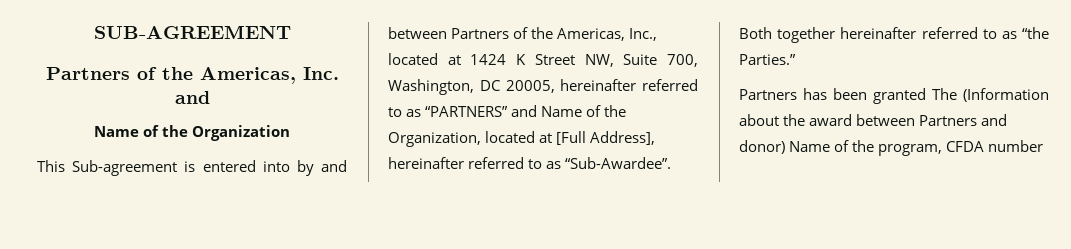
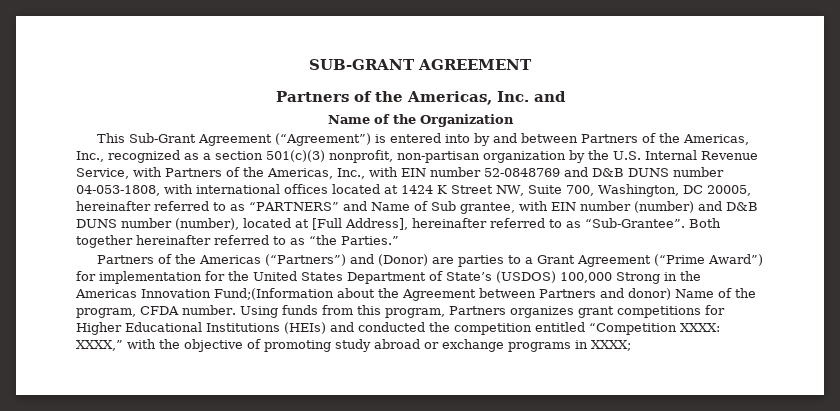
[93,25,291,39] SUB-AGREEMENT -> [309,59,532,70] SUB-GRANT AGREEMENT
[72,160,178,176] Sub-agreement -> [128,133,371,146] Sub-Grant Agreement (“Agreement”)
(658, 34) none -> [108,150,758,163] [76,167,724,179] [76,184,328,196] recognized as a section 501(c)(3) nonprofit, non-partisan organization by the U.S. Internal Revenue Service, with Partners of the Americas, Inc., with EIN number 52-0848769 and D&B DUNS number 04-053-1808, with international offices
[604,105,627,117] [388,132,481,147] the Organization, -> [430,201,758,214] [76,218,239,230] Sub grantee, with EIN number (number) and D&B DUNS number (number),
[565,157,672,169] “Sub-Awardee”. -> [585,218,685,228] “Sub-Grantee”.
[803,88,1049,104] has been granted The (Information -> [157,254,763,267] [76,271,701,284] [75,288,334,300] of the Americas (“Partners”) and (Donor) are parties to a Grant Agreement (“Prime Award”) for implementation for the United States Department of State’s (USDOS) 100,000 Strong in the Americas Innovation Fund;(Information
[809,114,853,126] award -> [402,289,476,301] Agreement
[988,140,1044,152] number -> [182,305,725,318] [76,322,720,335] [76,339,631,352] number. Using funds from this program, Partners organizes grant competitions for Higher Educational Institutions (HEIs) and conducted the competition entitled “Competition XXXX: XXXX,” with the objective of promoting study abroad or exchange programs in XXXX;

